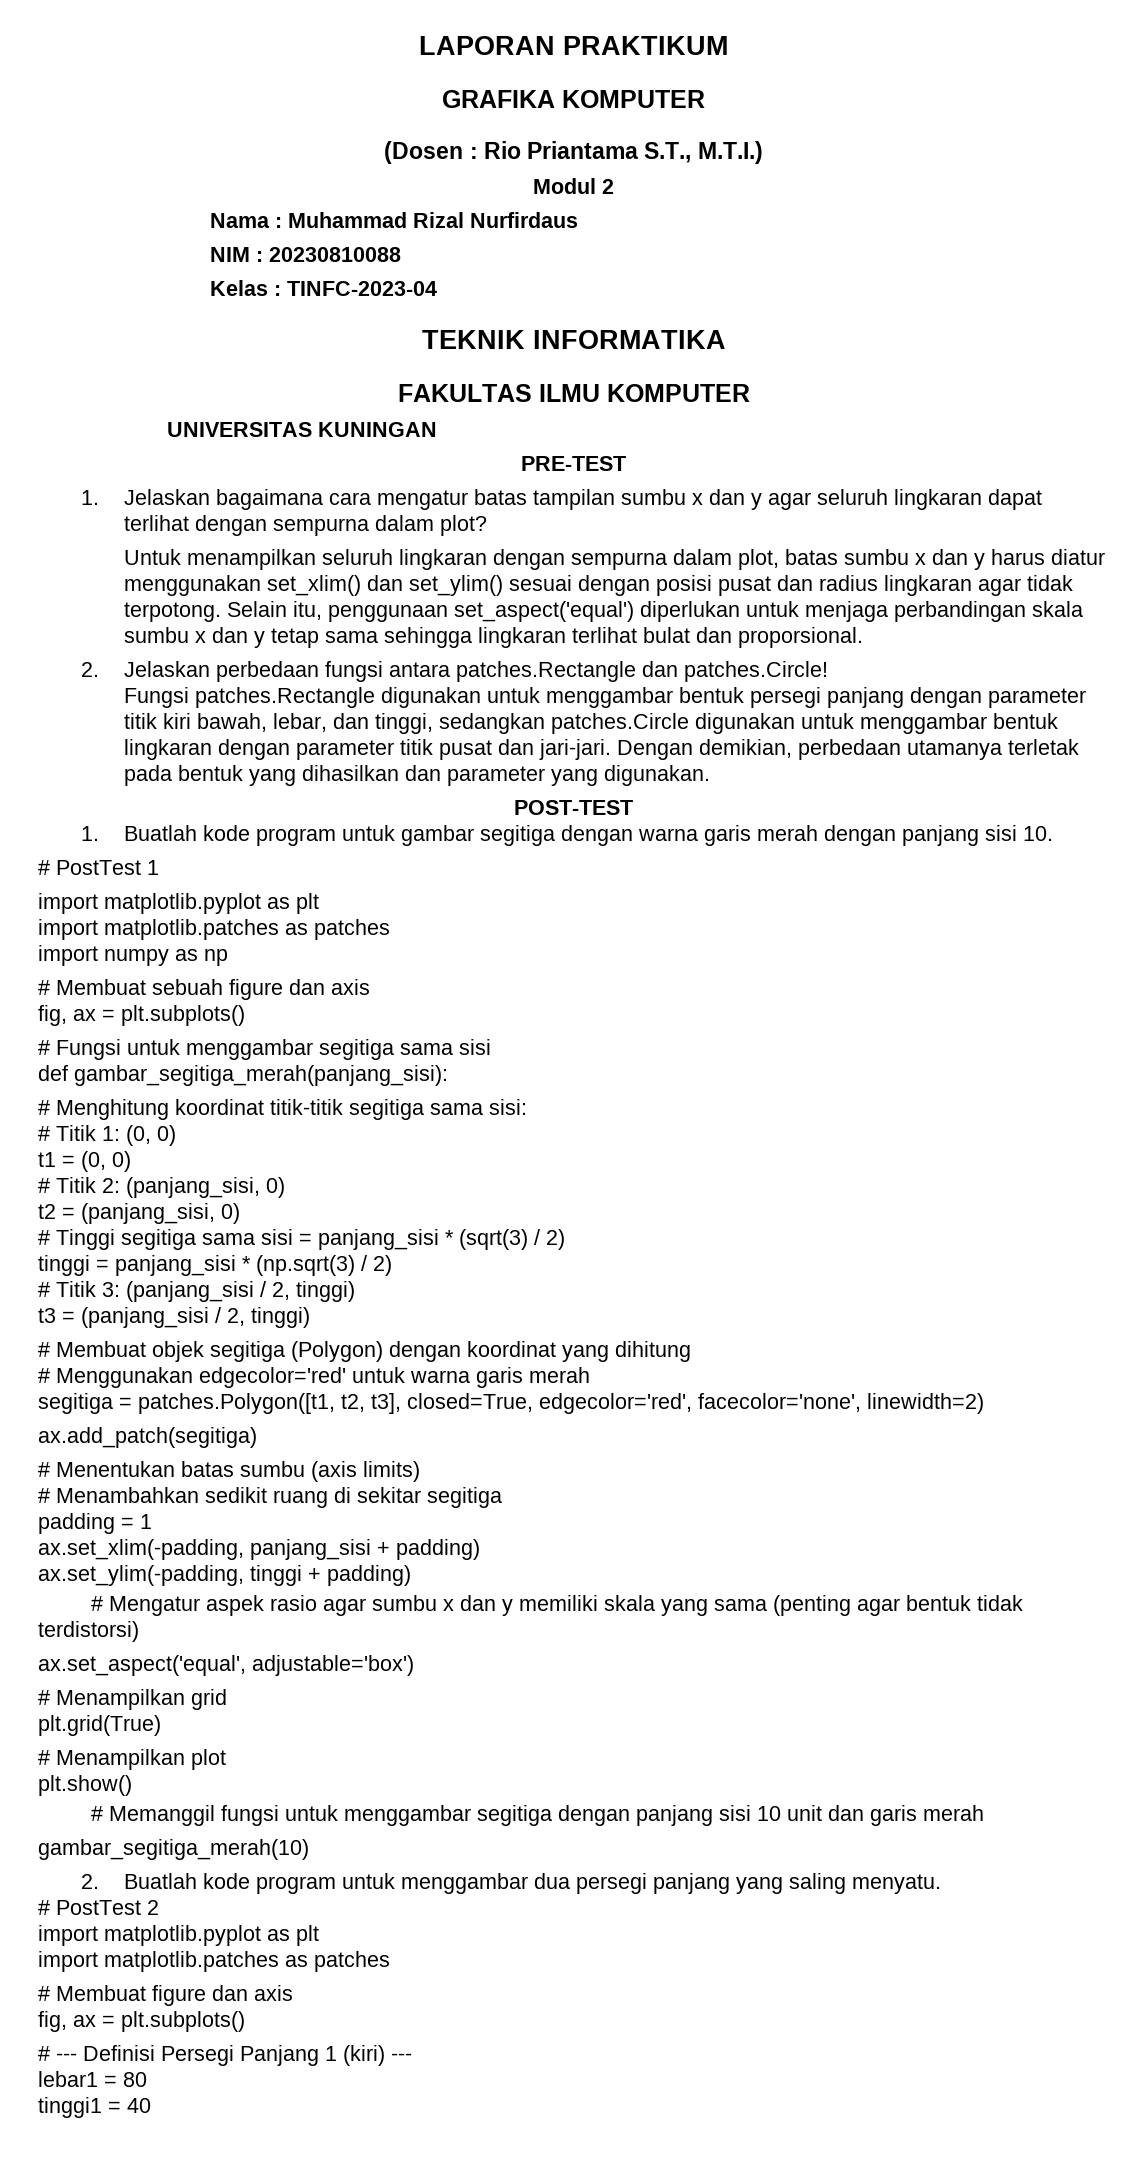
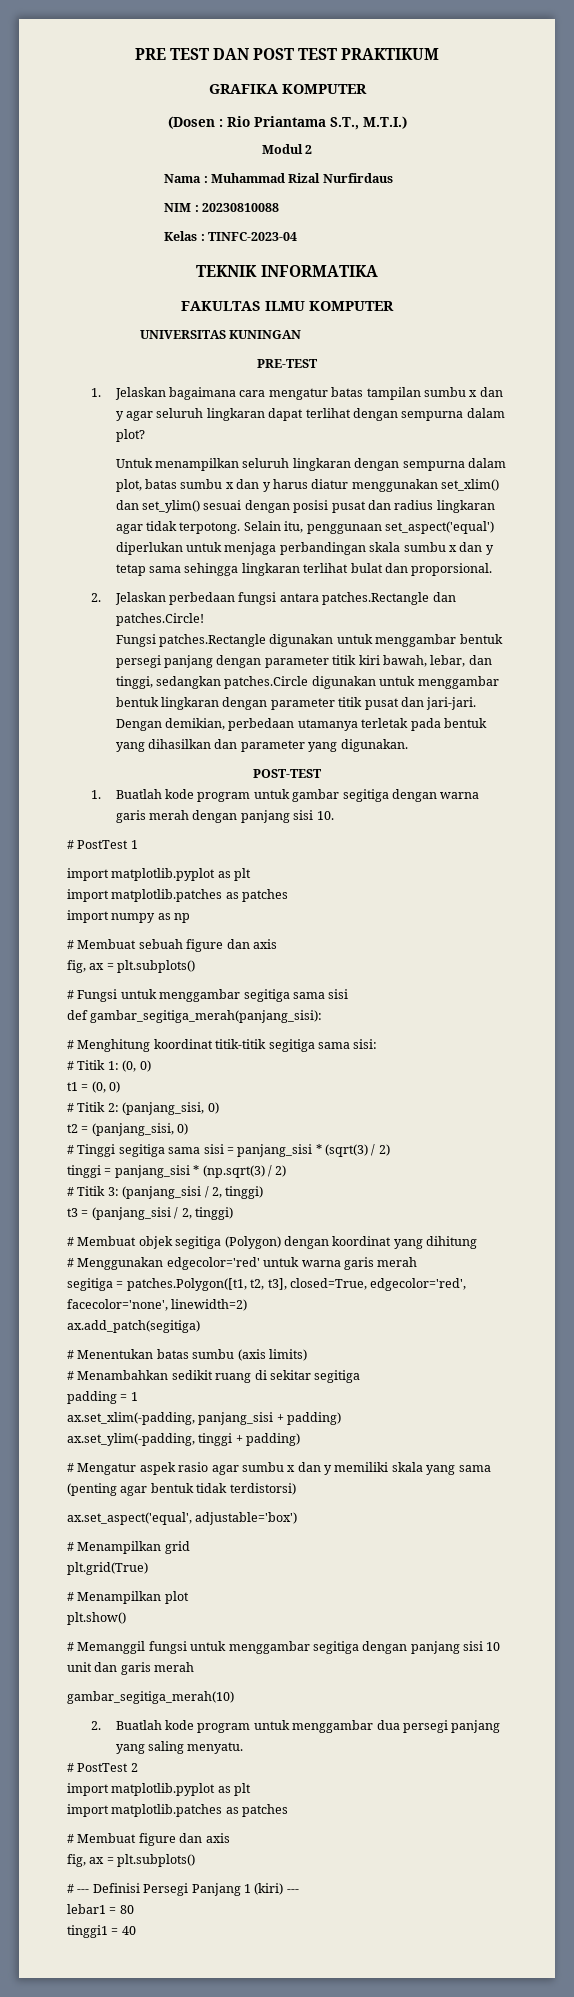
[419,36,555,55] LAPORAN -> [134,48,338,60] PRE TEST DAN POST TEST

